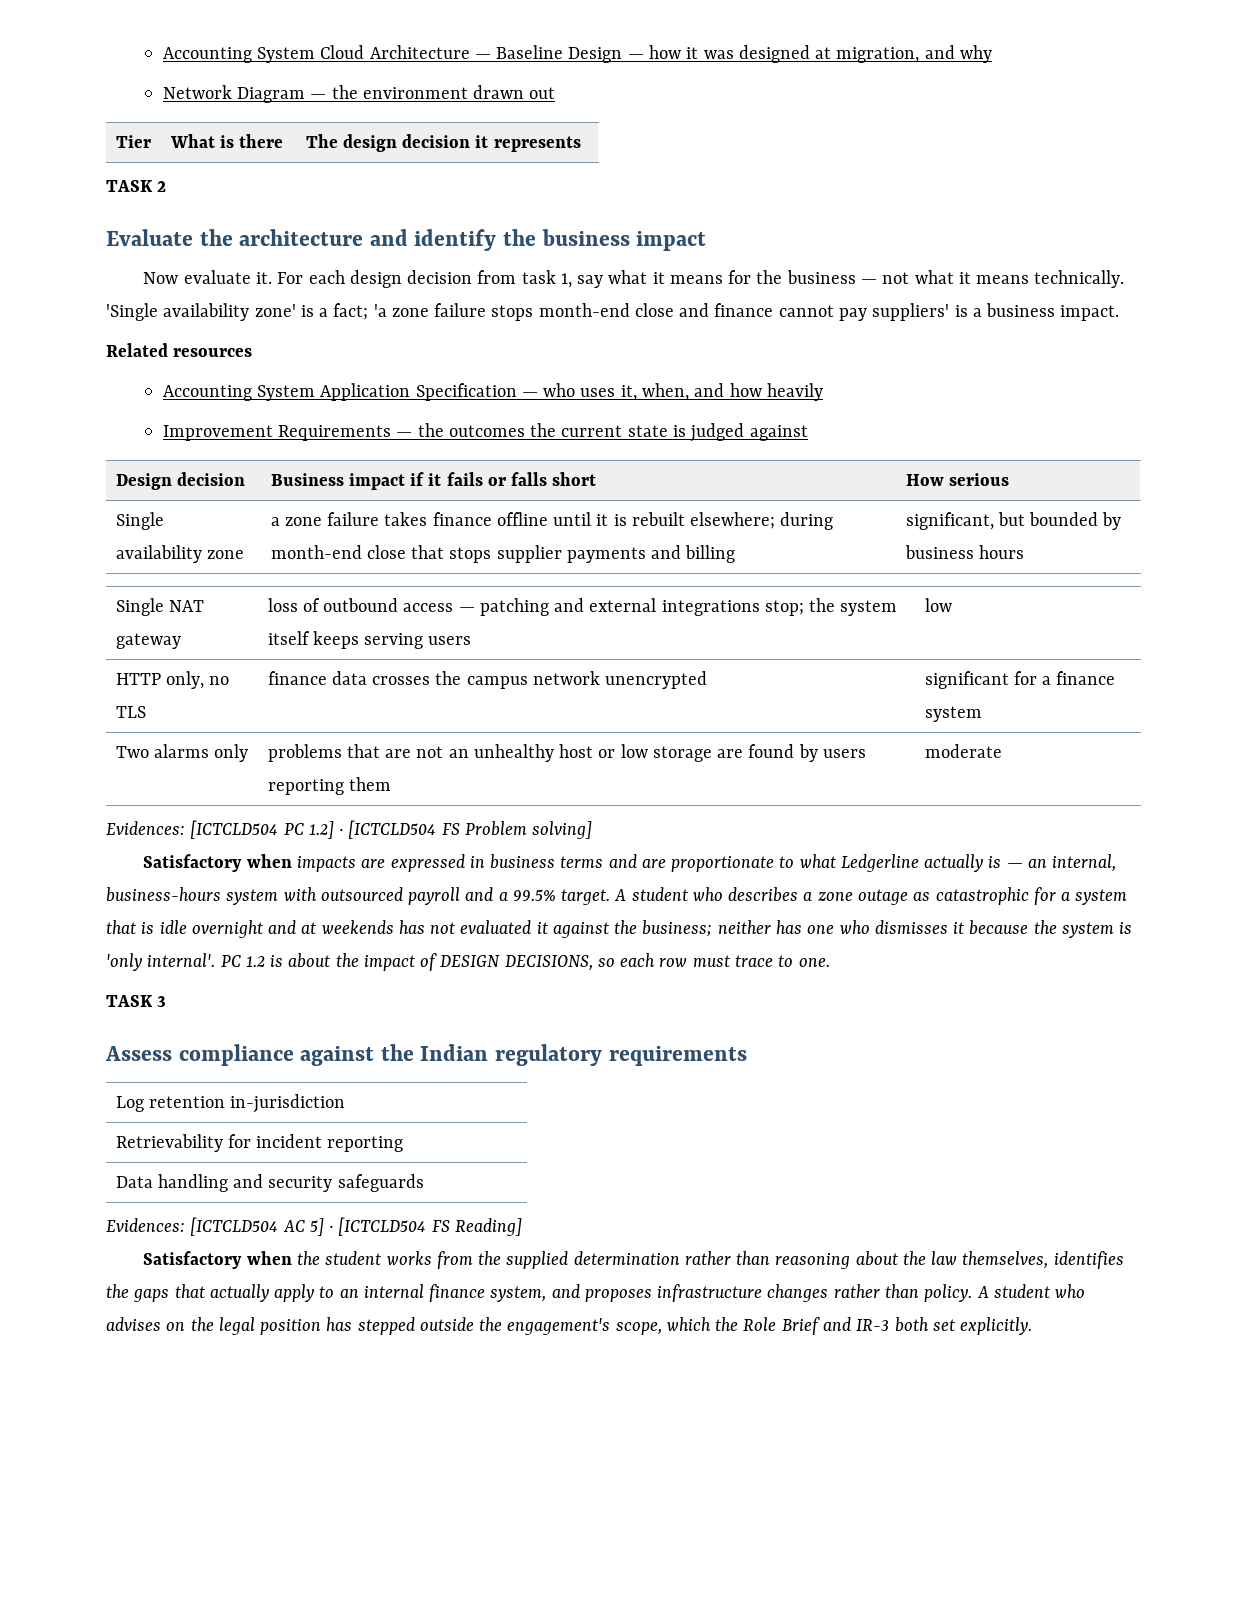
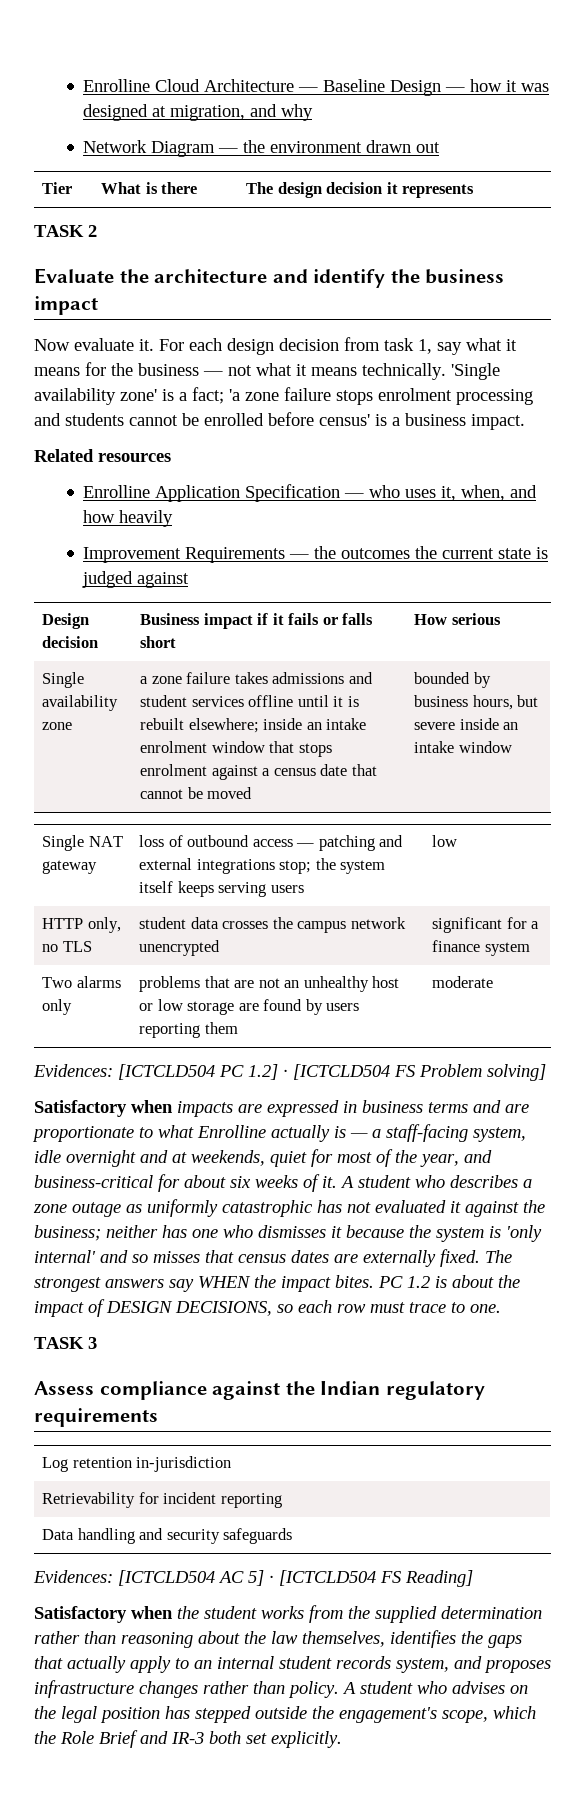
[162,47,316,63] Accounting System -> [83,79,151,92] Enrolline
[538,303,950,321] month-end close and finance cannot pay suppliers' -> [378,388,533,405] [34,412,370,426] enrolment processing and students cannot be enrolled before census'
[162,385,316,401] Accounting System -> [83,485,151,498] Enrolline
[432,512,492,526] finance -> [272,672,373,684] [140,695,244,707] admissions and student services
[780,512,834,530] [270,545,736,563] [905,512,1122,530] [904,545,1024,559] during month-end close that stops supplier payments and billing | significant, but bounded by business hours -> [263,718,367,730] [140,741,332,757] [140,764,377,780] [140,787,253,799] [414,672,491,688] [414,695,539,710] [414,718,519,730] [414,741,512,753] inside an intake enrolment window that stops enrolment against a census date that cannot be moved | bounded by business hours, but severe inside an intake window
[267,671,327,685] finance -> [139,917,187,929] student
[840,854,919,872] Ledgerline -> [197,1125,266,1138] Enrolline
[1027,854,1117,872] [106,887,611,905] an internal, business-hours system with outsourced payroll and a 99.5% target. -> [372,1124,526,1142] [34,1149,492,1167] [34,1174,337,1192] a staff-facing system, idle overnight and at weekends, quiet for most of the year, and business-critical for about six weeks of it.
[935,887,1128,905] [106,920,394,938] catastrophic for a system that is idle overnight and at weekends -> [147,1199,313,1217] uniformly catastrophic
[147,953,216,967] internal'. -> [34,1249,512,1267] [34,1275,374,1292] internal' and so misses that census dates are externally fixed. The strongest answers say WHEN the impact bites.
[429,1284,486,1302] finance -> [279,1656,391,1669] student records

